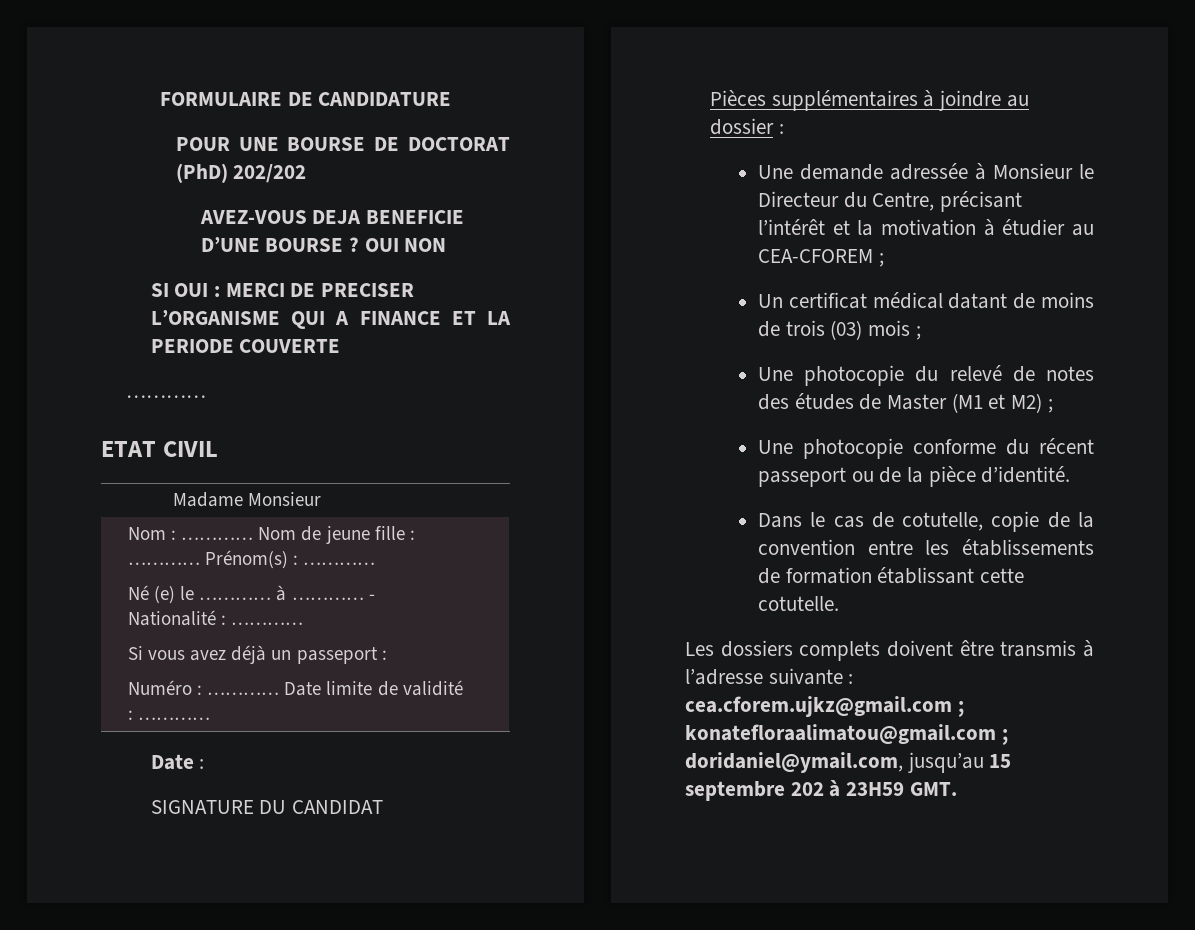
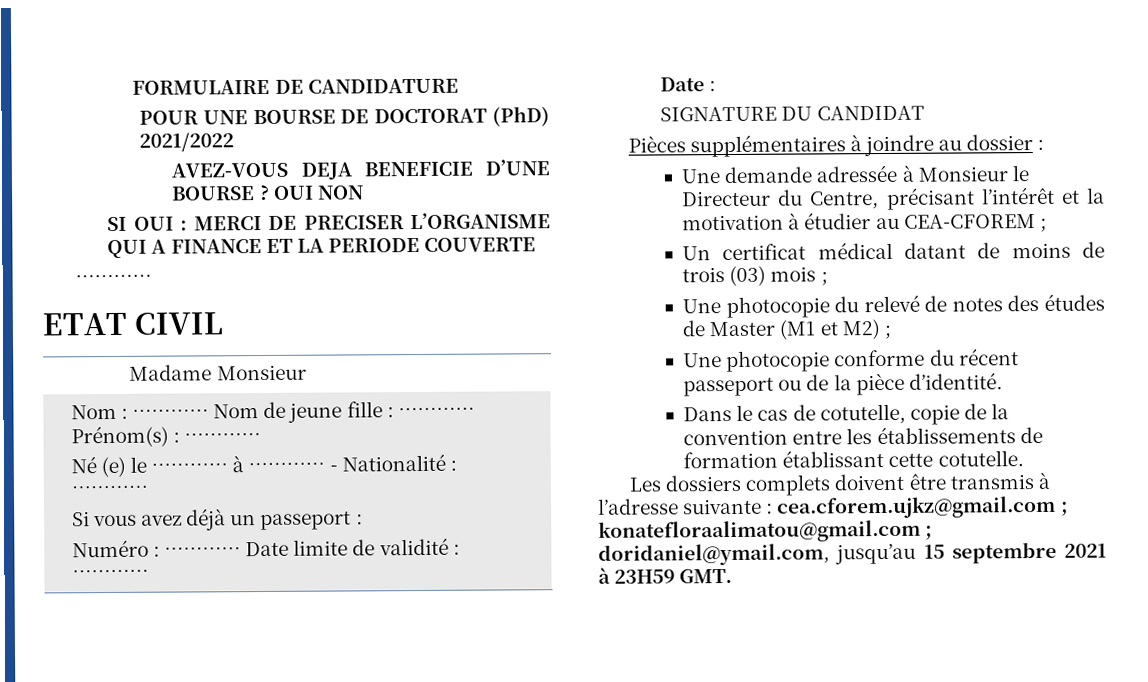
[233,164,307,183] 202/202 -> [138,132,234,152] 2021/2022
[790,782,824,796] 202 -> [1064,543,1107,558] 2021

